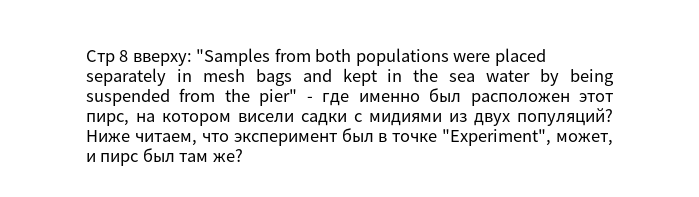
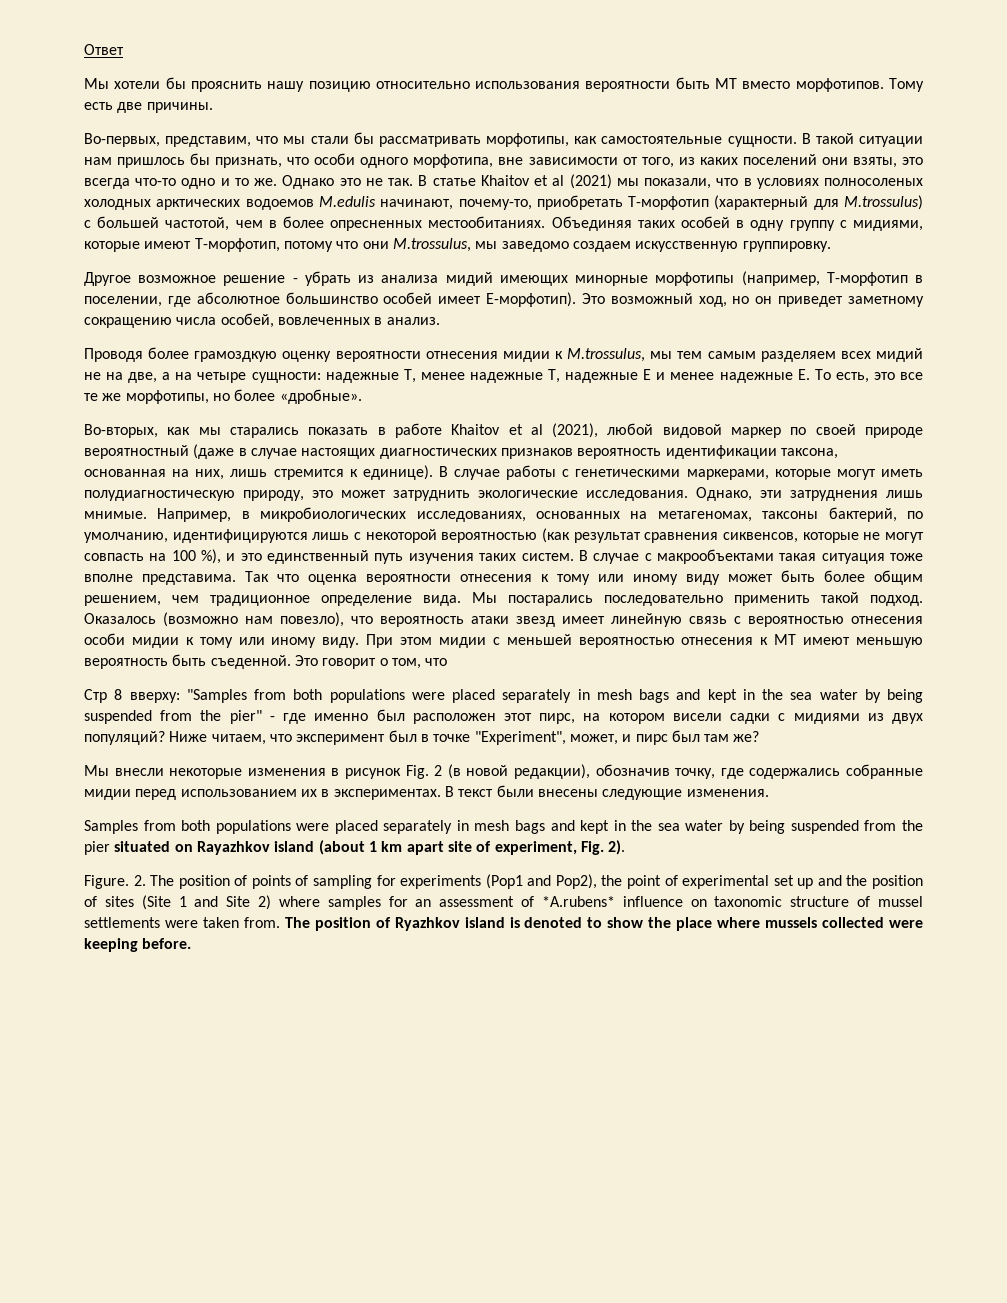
(86, 58) none -> [84,44,124,55] [84,77,924,92] [84,102,213,113] [84,132,924,147] [84,153,923,168] [84,174,923,189] [84,195,923,210] [84,216,924,231] [84,238,831,252] [84,271,924,286] [84,292,924,307] [84,313,440,328] [84,347,923,362] [84,369,923,383] [84,389,362,404] [84,423,923,438] [84,444,838,459] [84,465,923,480] [84,487,923,501] [84,507,923,522] [84,528,924,543] [84,549,924,564] [84,570,923,585] [84,592,923,606] [84,612,923,627] [84,633,923,648] [84,654,448,669] Ответ // Мы хотели бы прояснить нашу позицию относительно использования вероятности быть MT вместо морфотипов. Тому есть две причины. // Во-первых, представим, что мы стали бы рассматривать морфотипы, как самостоятельные сущности. В такой ситуации нам пришлось бы признать, что особи одного морфотипа, вне зависимости от того, из каких поселений они взяты, это всегда что-то одно и то же. Однако это не так. В статье Khaitov et al (2021) мы показали, что в условиях полносоленых холодных арктических водоемов M.edulis начинают, почему-то, приобретать T-морфотип (характерный для M.trossulus) с большей частотой, чем в более опресненных местообитаниях. Объединяя таких особей в одну группу с мидиями, которые имеют T-морфотип, потому что они M.trossulus, мы заведомо создаем искусственную группировку. // Другое возможное решение - убрать из анализа мидий имеющих минорные морфотипы (например, T-морфотип в поселении, где абсолютное большинство особей имеет E-морфотип). Это возможный ход, но он приведет заметному сокращению числа особей, вовлеченных в анализ. // Проводя более грамоздкую оценку вероятности отнесения мидии к M.trossulus, мы тем самым разделяем всех мидий не на две, а на четыре сущности: надежные T, менее надежные T, надежные E и менее надежные E. То есть, это все те же морфотипы, но более «дробные». // Во-вторых, как мы старались показать в работе Khaitov et al (2021), любой видовой маркер по своей природе вероятностный (даже в случае настоящих диагностических признаков вероятность идентификации таксона, основанная на них, лишь стремится к единице). В случае работы с генетическими маркерами, которые могут иметь полудиагностическую природу, это может затруднить экологические исследования. Однако, эти затруднения лишь мнимые. Например, в микробиологических исследованиях, основанных на метагеномах, таксоны бактерий, по умолчанию, идентифицируются лишь с некоторой вероятностью (как результат сравнения сиквенсов, которые не могут совпасть на 100 %), и это единственный путь изучения таких систем. В случае с макрообъектами такая ситуация тоже вполне представима. Так что оценка вероятности отнесения к тому или иному виду может быть более общим решением, чем традиционное определение вида. Мы постарались последовательно применить такой подход. Оказалось (возможно нам повезло), что вероятность атаки звезд имеет линейную связь с вероятностью отнесения особи мидии к тому или иному виду. При этом мидии с меньшей вероятностью отнесения к MT имеют меньшую вероятность быть съеденной. Это говорит о том, что //
(243, 155) none -> [84,764,924,779] [84,785,769,800] [84,820,923,834] [84,840,626,855] [84,874,923,889] [84,895,924,910] [84,917,924,931] [84,938,192,952] // Мы внесли некоторые изменения в рисунок Fig. 2 (в новой редакции), обозначив точку, где содержались собранные мидии перед использованием их в экспериментах. В текст были внесены следующие изменения. // Samples from both populations were placed separately in mesh bags and kept in the sea water by being suspended from the pier situated on Rayazhkov island (about 1 km apart site of experiment, Fig. 2). // Figure. 2. The position of points of sampling for experiments (Pop1 and Pop2), the point of experimental set up and the position of sites (Site 1 and Site 2) where samples for an assessment of *A.rubens* influence on taxonomic structure of mussel settlements were taken from. The position of Ryazhkov island is denoted to show the place where mussels collected were keeping before.

